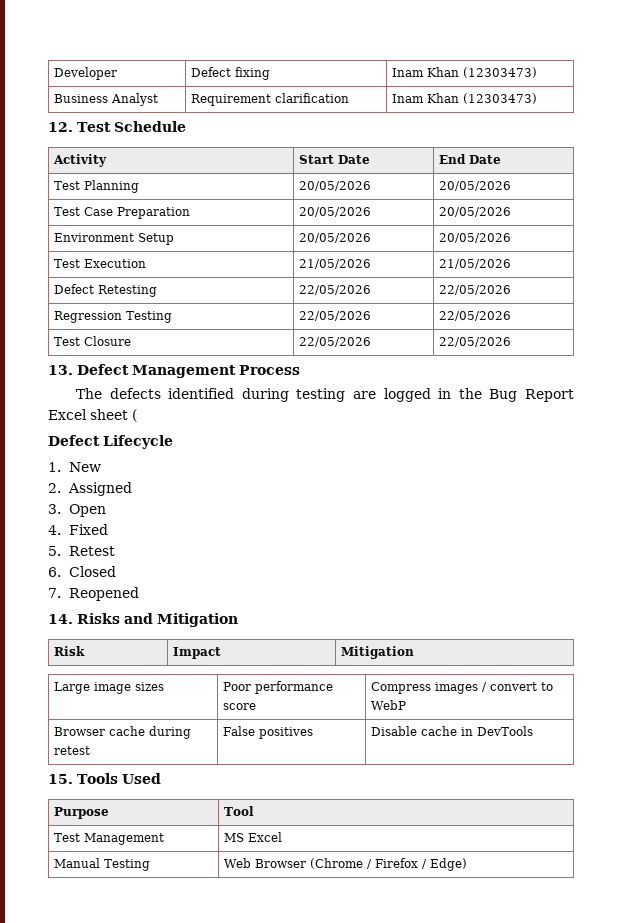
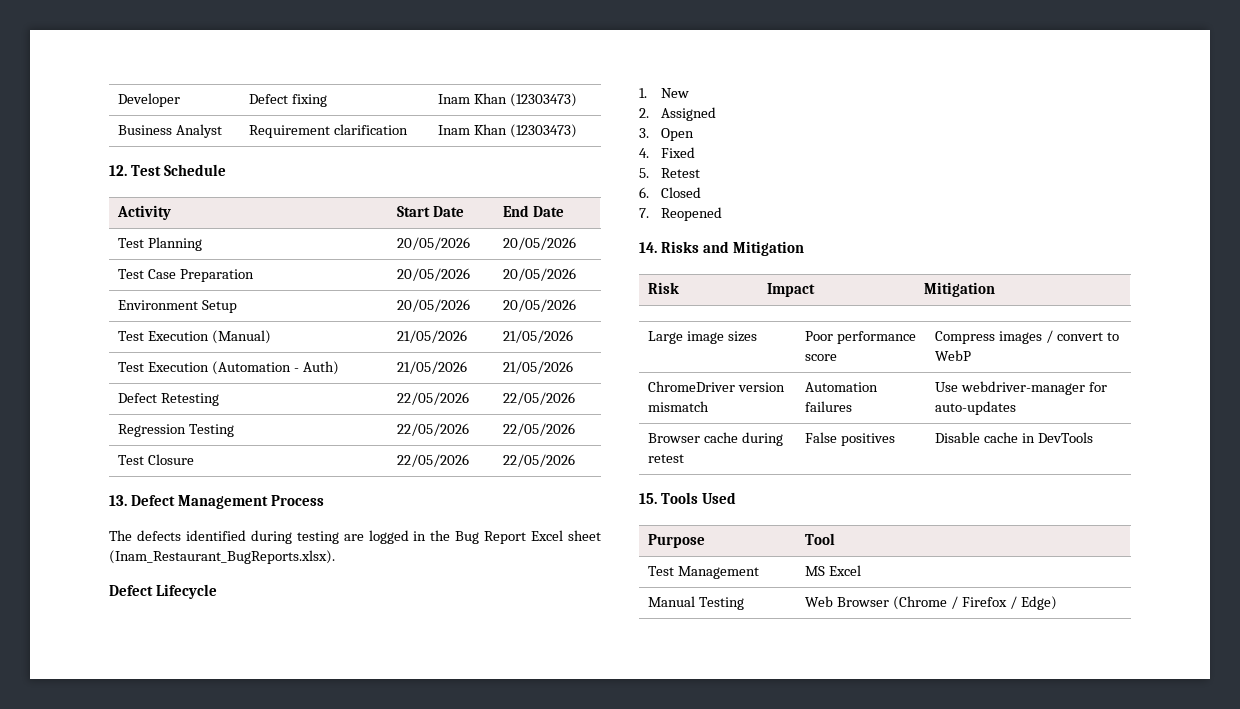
(147, 263) none -> [211,330,271,344] [397,330,468,343] [503,330,574,343] [118,361,339,375] (Manual) | 21/05/2026 | 21/05/2026 // Test Execution (Automation - Auth)
[132,409,137,422] ( -> [109,550,335,564] (Inam_Restaurant_BugReports.xlsx).
(407, 705) none -> [648,381,786,392] [648,401,710,412] [805,382,879,392] [805,401,853,412] [935,381,1107,395] [935,401,1017,415] // ChromeDriver version mismatch | Automation failures | Use webdriver-manager for auto-updates

